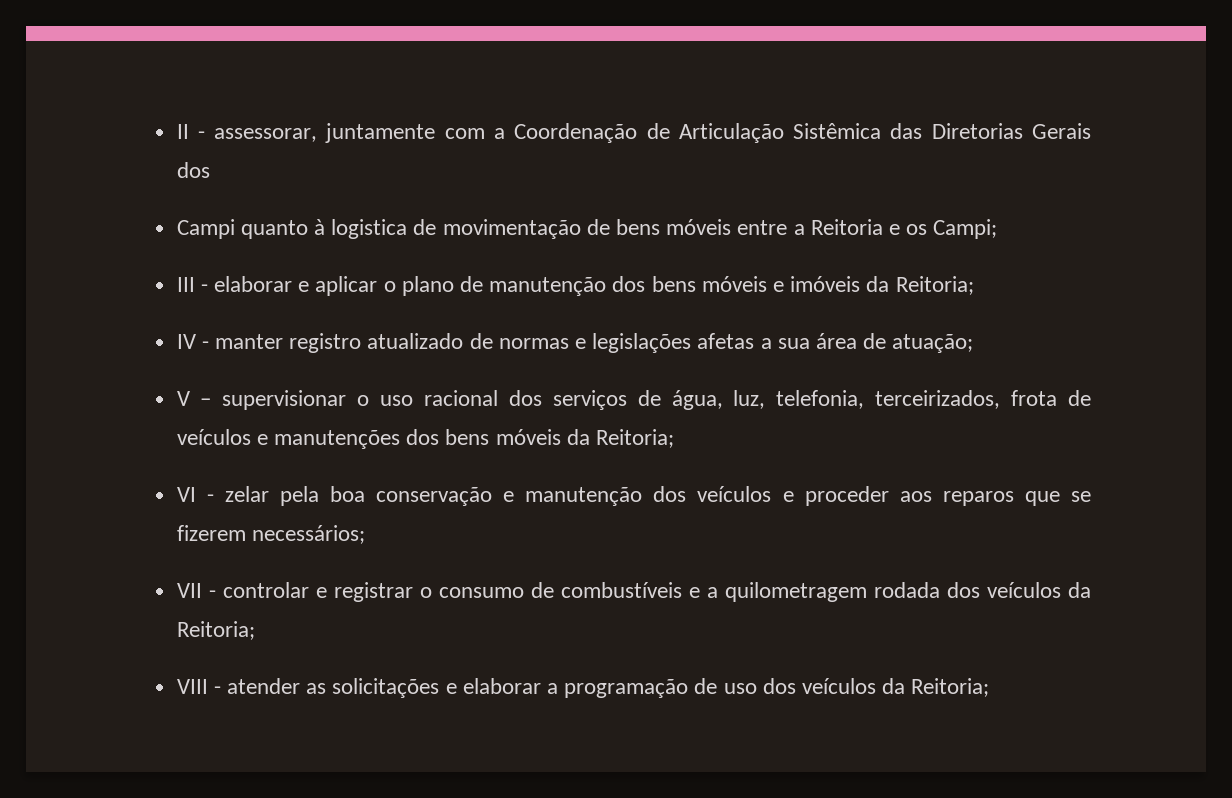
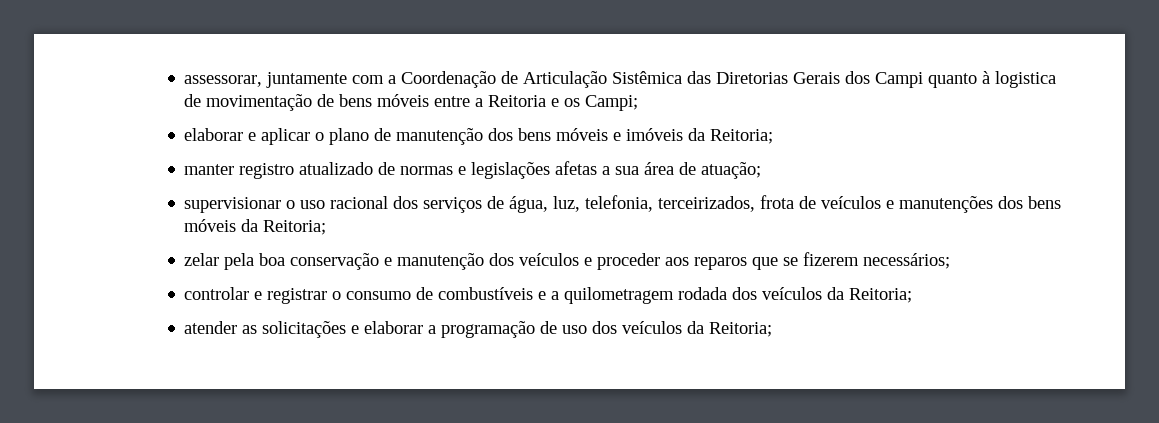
[176,124,205,139] II - -> (184, 81) none
(210, 170) // -> (871, 77) none
[176,277,208,292] III - -> (639, 103) none
[176,334,209,349] IV - -> (774, 136) none
[176,391,212,406] V – -> (762, 170) none
[176,487,214,502] VI - -> (327, 227) none
[176,583,216,598] VII - -> (951, 261) none
[176,679,221,694] VIII - -> (913, 295) none

